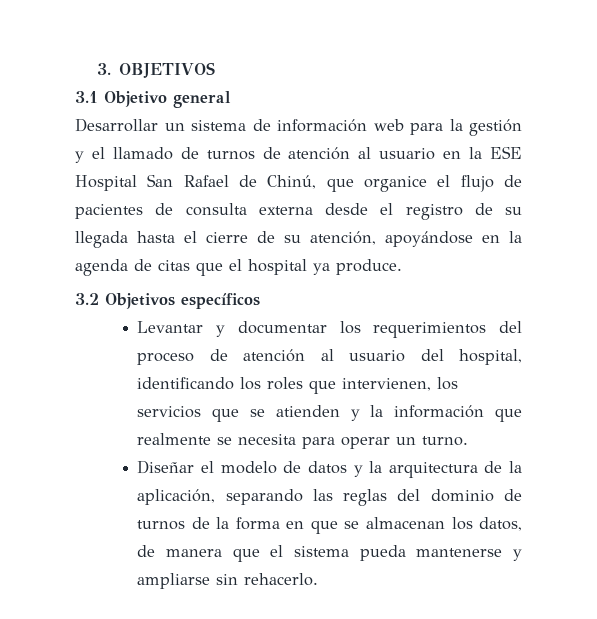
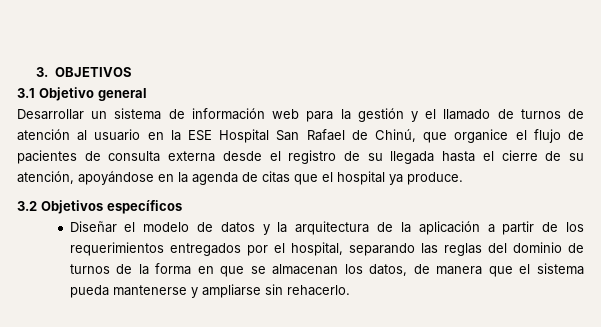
[137,321,522,338] [137,349,522,365] [137,377,459,394] [137,405,522,422] [137,433,469,449] // Levantar y documentar los requerimientos del proceso de atención al usuario del hospital, identificando los roles que intervienen, los servicios que se atienden y la información que realmente se necesita para operar un turno. -> (182, 207) none
[137,489,216,505] aplicación, -> [418,221,584,235] [69,242,343,256] aplicación a partir de los requerimientos entregados por el hospital,

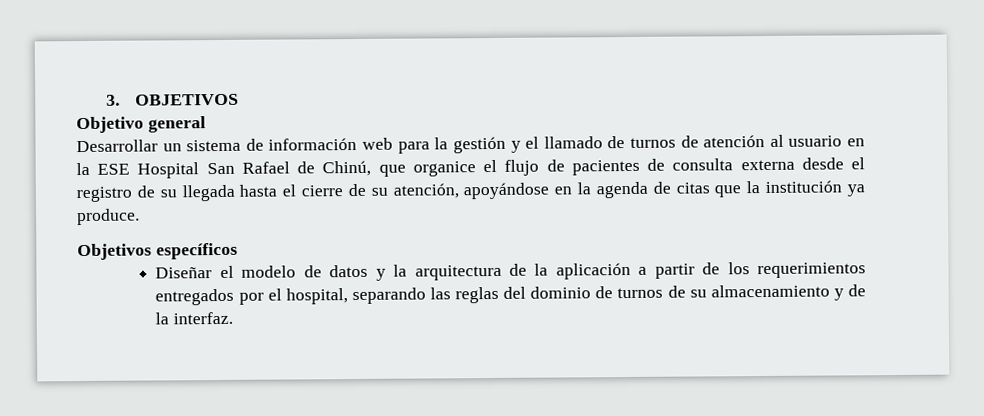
[17,88,35,98] 3.1 -> (240, 99) none
[322,171,385,185] el hospital -> [746,180,843,194] la institución
[17,201,37,211] 3.2 -> (140, 217) none
[138,263,584,277] [69,284,350,298] la forma en que se almacenan los datos, de manera que el sistema pueda mantenerse y ampliarse sin rehacerlo. -> [689,284,867,301] [155,311,234,325] su almacenamiento y de la interfaz.

